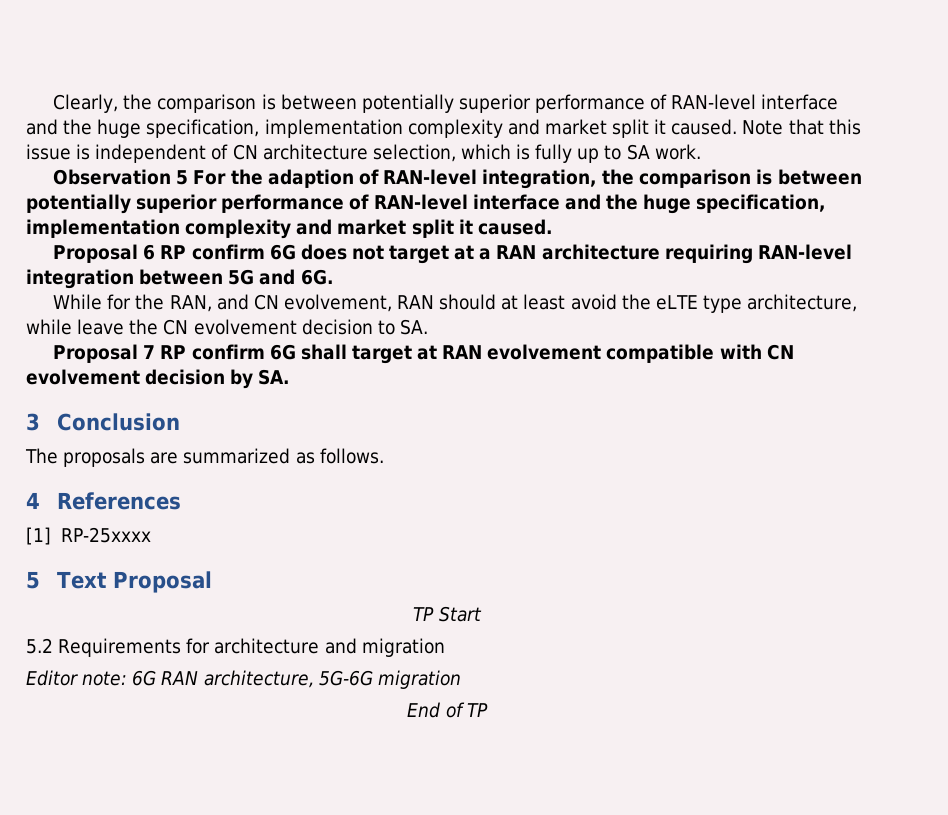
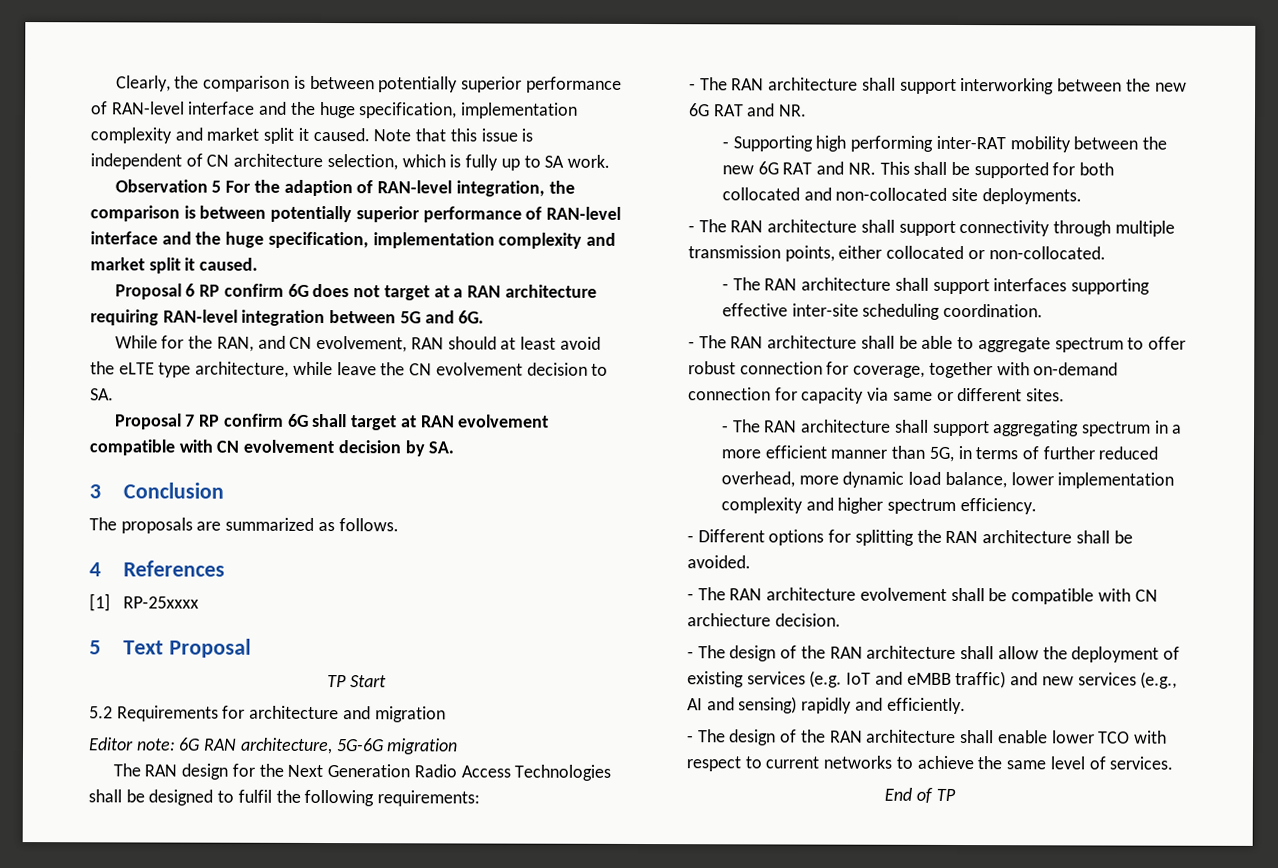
(461, 679) none -> [112,763,612,781] [88,789,481,807] [688,77,1187,95] [687,103,808,117] [721,135,1168,153] [721,161,1115,179] [721,187,1082,205] [687,219,1175,237] [687,245,1106,262] [721,277,1151,295] [721,303,1044,320] [687,335,1186,353] [687,361,1119,379] [687,387,1066,404] [721,419,1183,437] [720,445,1159,462] [720,471,1175,489] [720,497,1037,515] [686,529,1133,546] [686,555,751,569] [686,587,1158,605] [686,613,841,627] [686,645,1180,663] [686,670,1178,689] [686,696,966,715] [686,729,1167,746] [685,755,1174,772] // The RAN design for the Next Generation Radio Access Technologies shall be designed to fulfil the following requirements: // - The RAN architecture shall support interworking between the new 6G RAT and NR. // - Supporting high performing inter-RAT mobility between the new 6G RAT and NR. This shall be supported for both collocated and non-collocated site deployments. // - The RAN architecture shall support connectivity through multiple transmission points, either collocated or non-collocated. // - The RAN architecture shall support interfaces supporting effective inter-site scheduling coordination. // - The RAN architecture shall be able to aggregate spectrum to offer robust connection for coverage, together with on-demand connection for capacity via same or different sites. // - The RAN architecture shall support aggregating spectrum in a more efficient manner than 5G, in terms of further reduced overhead, more dynamic load balance, lower implementation complexity and higher spectrum efficiency. // - Different options for splitting the RAN architecture shall be avoided. // - The RAN architecture evolvement shall be compatible with CN archiecture decision. // - The design of the RAN architecture shall allow the deployment of existing services (e.g. IoT and eMBB traffic) and new services (e.g., AI and sensing) rapidly and efficiently. // - The design of the RAN architecture shall enable lower TCO with respect to current networks to achieve the same level of services.

